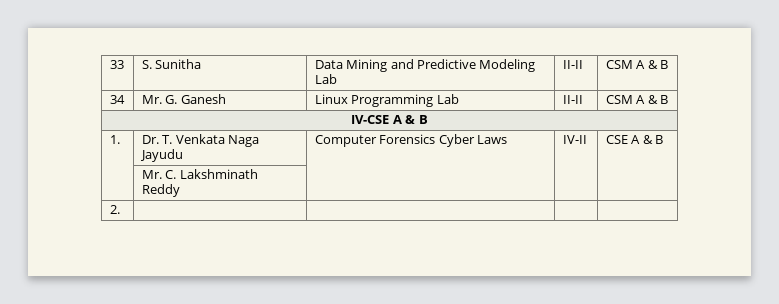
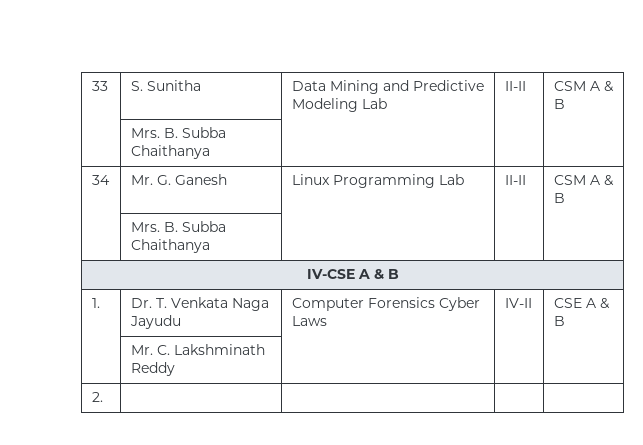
(668, 64) none -> [130,127,226,138] [130,145,210,159] // | Mrs. B. Subba Chaithanya | | |
(668, 99) none -> [130,221,226,232] [130,239,210,253] // | Mrs. B. Subba Chaithanya | | |

